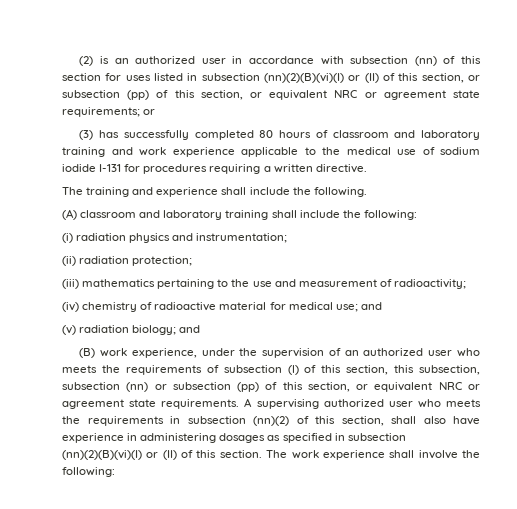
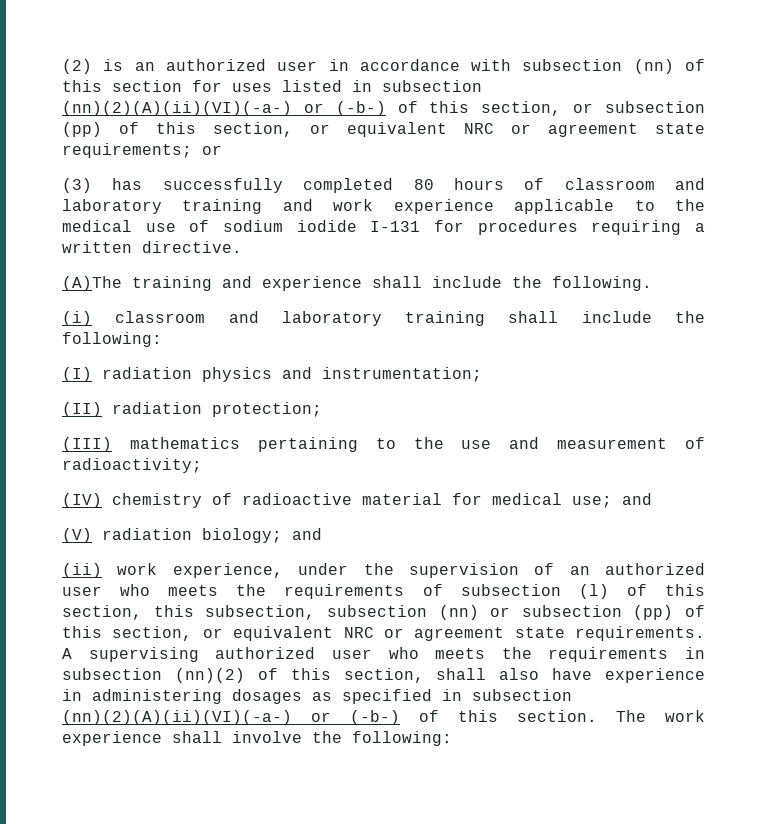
[264,73,379,83] (nn)(2)(B)(vi)(I) or (II) -> [62,101,386,116] (nn)(2)(A)(ii)(VI)(-a-) or (-b-)
[62,187,83,195] The -> [62,276,122,291] (A)The
[62,209,77,220] (A) -> [62,311,92,326] (i)
[62,233,73,243] (i) -> [62,367,92,382] (I)
[62,256,76,266] (ii) -> [62,402,102,417] (II)
[62,279,79,289] (iii) -> [62,437,112,452] (III)
[62,302,79,312] (iv) -> [62,493,102,508] (IV)
[62,325,76,335] (v) -> [62,528,92,543] (V)
[79,348,96,358] (B) -> [62,563,102,578] (ii)
[62,450,177,460] (nn)(2)(B)(vi)(I) or (II) -> [62,710,400,725] (nn)(2)(A)(ii)(VI)(-a-) or (-b-)

